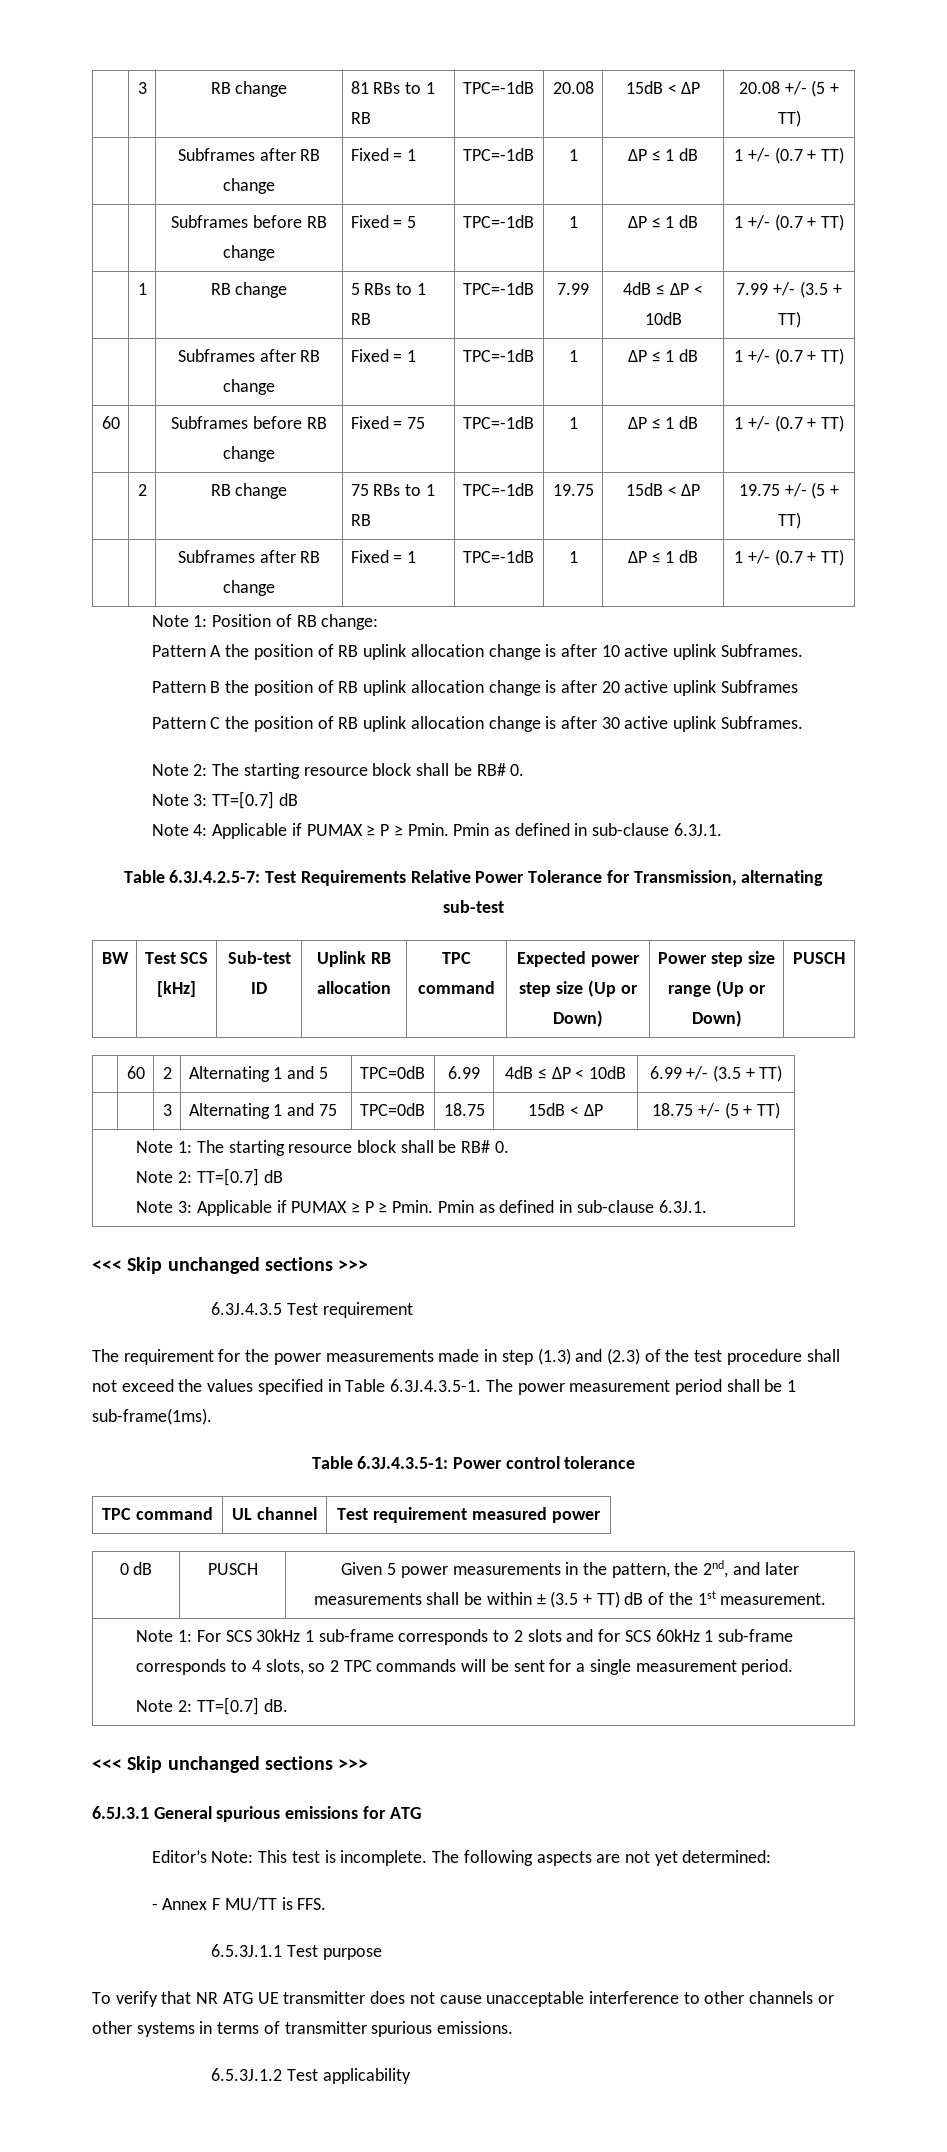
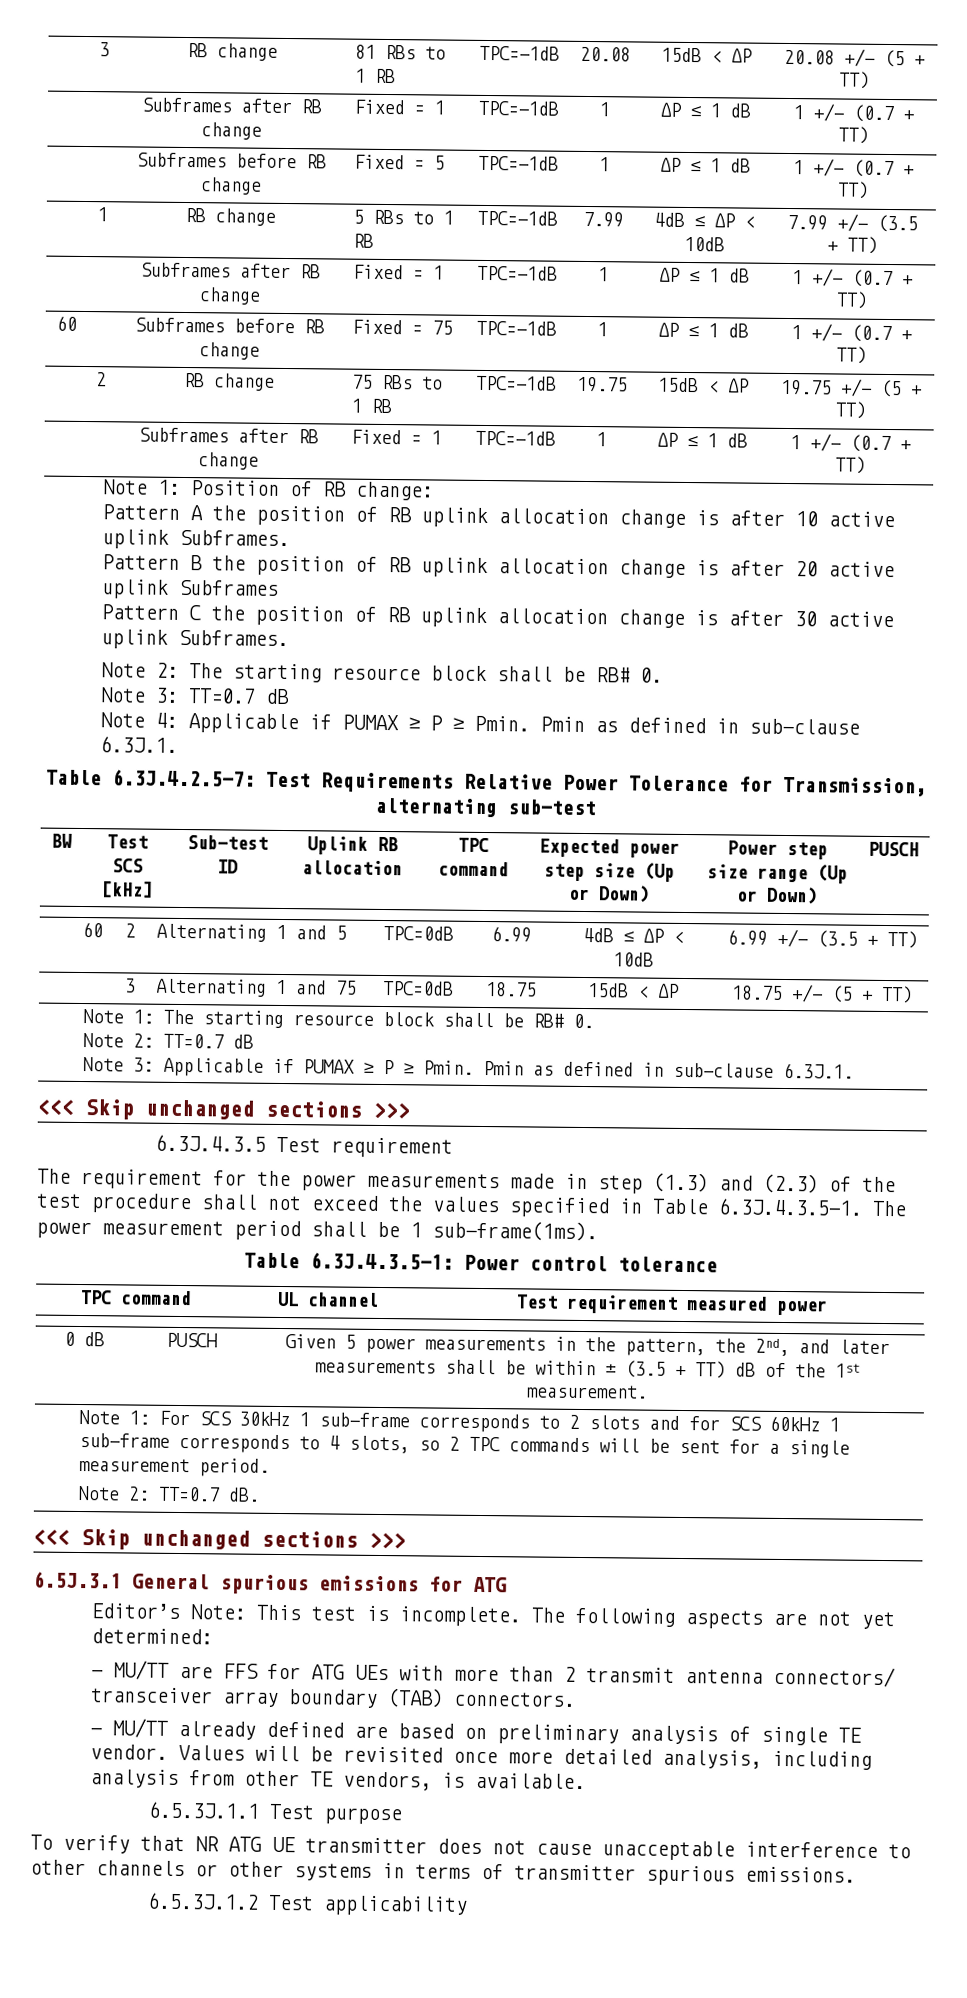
[212,791,275,809] TT=[0.7] -> [188,688,257,704] TT=0.7
[196,1168,259,1186] TT=[0.7] -> [162,1033,224,1049] TT=0.7
[196,1697,259,1715] TT=[0.7] -> [157,1486,220,1502] TT=0.7
[162,1897,327,1911] Annex F MU/TT is FFS. -> [113,1660,897,1688] [90,1687,577,1708] [90,1718,862,1746] [90,1744,873,1770] [90,1769,587,1791] MU/TT are FFS for ATG UEs with more than 2 transmit antenna connectors/ transceiver array boundary (TAB) connectors. // - MU/TT already defined are based on preliminary analysis of single TE vendor. Values will be revisited once more detailed analysis, including analysis from other TE vendors, is available.

